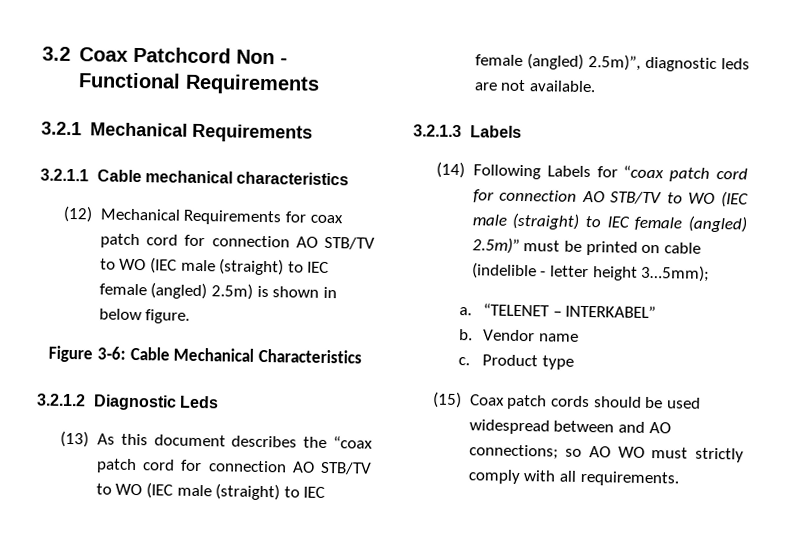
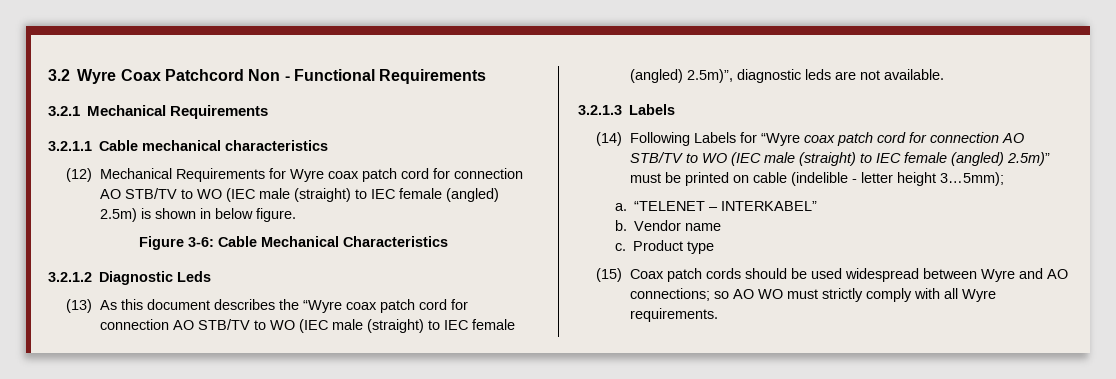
(71, 53) none -> [77,69,117,84] Wyre
(308, 217) none -> [289,169,324,182] Wyre
[333,436,373,449] “coax -> [302,300,377,313] “Wyre coax
[623,165,665,179] “coax -> [760,133,835,146] “Wyre coax
(615, 426) none -> [980,269,1015,282] Wyre
(578, 476) none -> [961,289,996,302] Wyre

